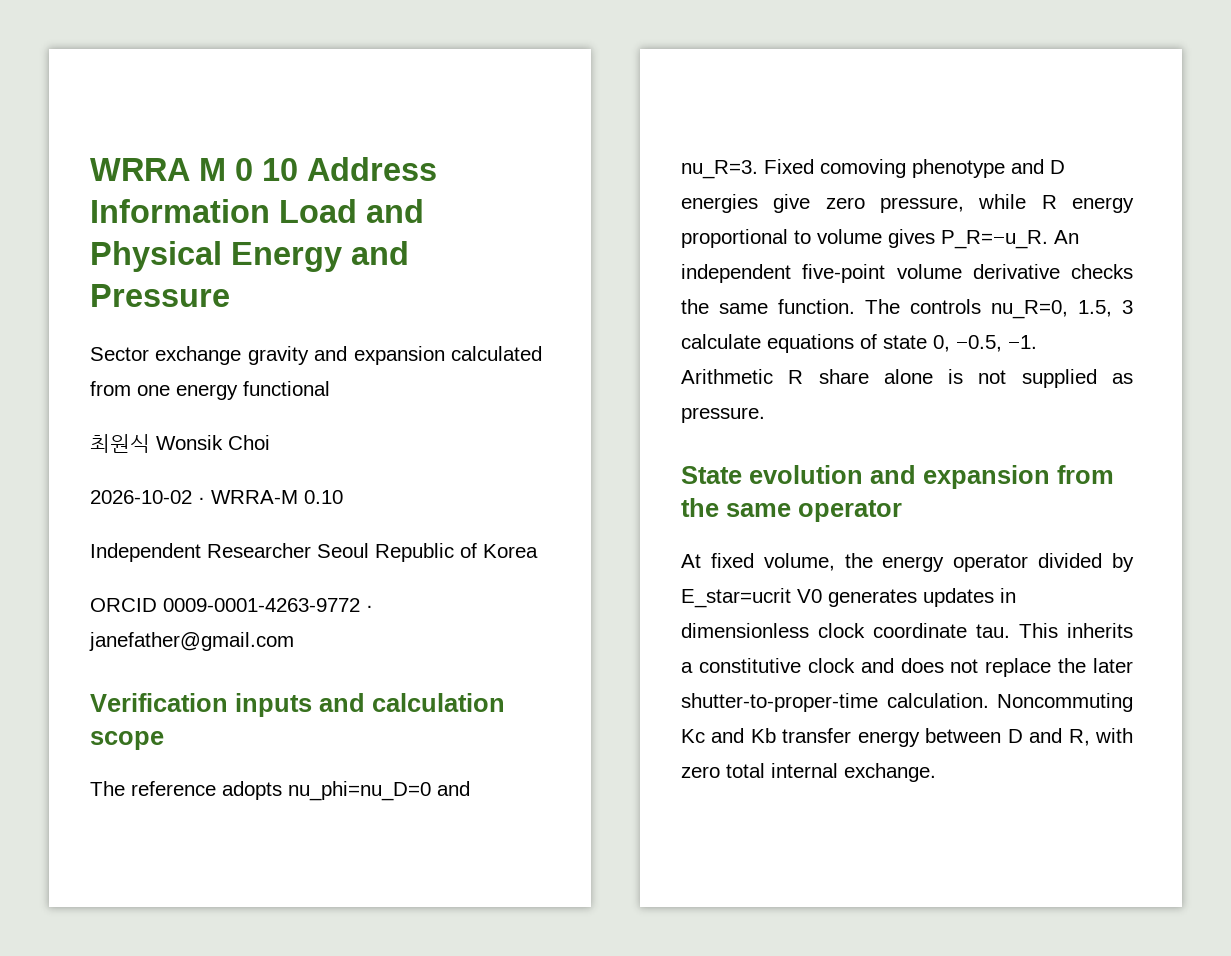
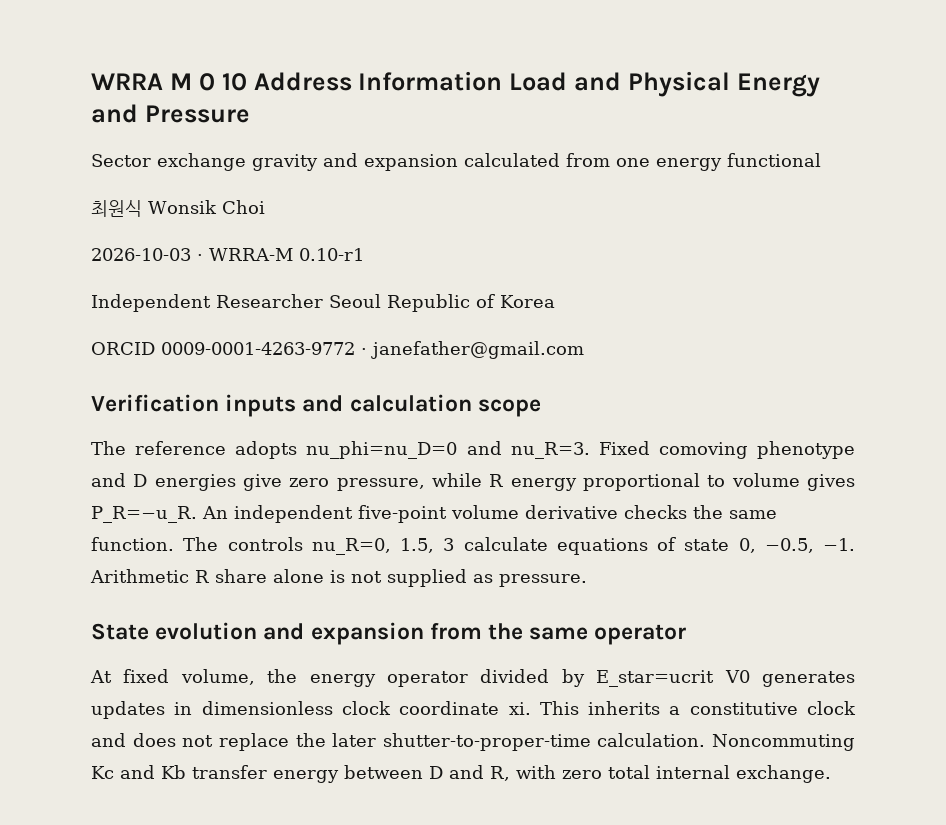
[90,490,192,504] 2026-10-02 -> [91,248,191,261] 2026-10-03
[304,490,343,504] 0.10 -> [299,248,364,261] 0.10-r1
[976,624,1010,638] tau. -> [508,702,531,715] xi.

